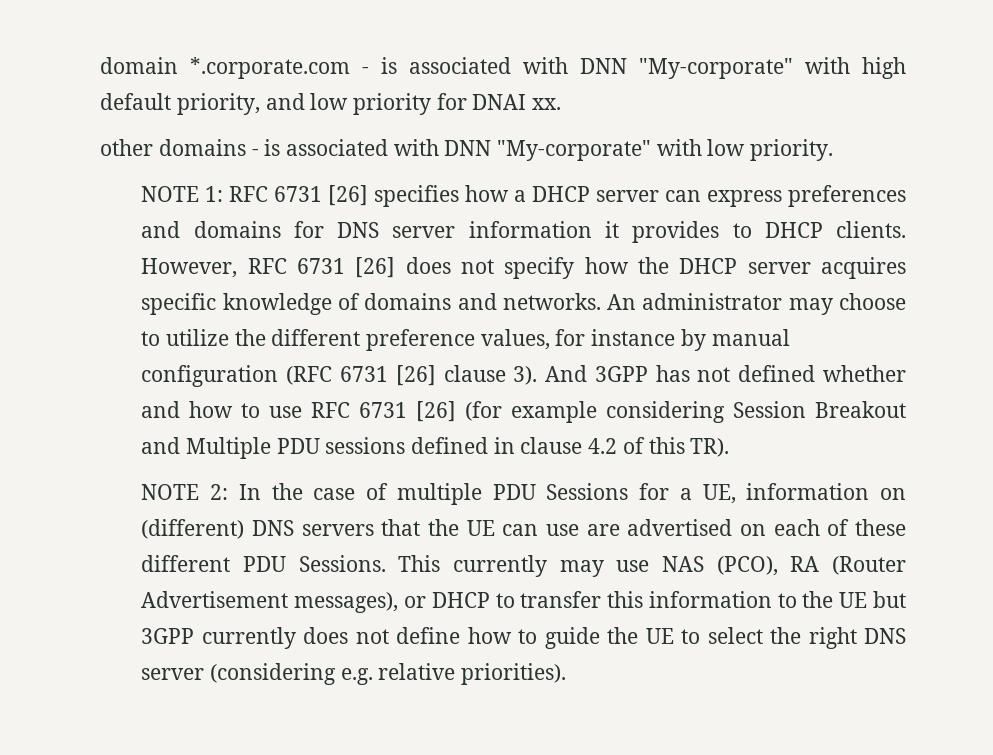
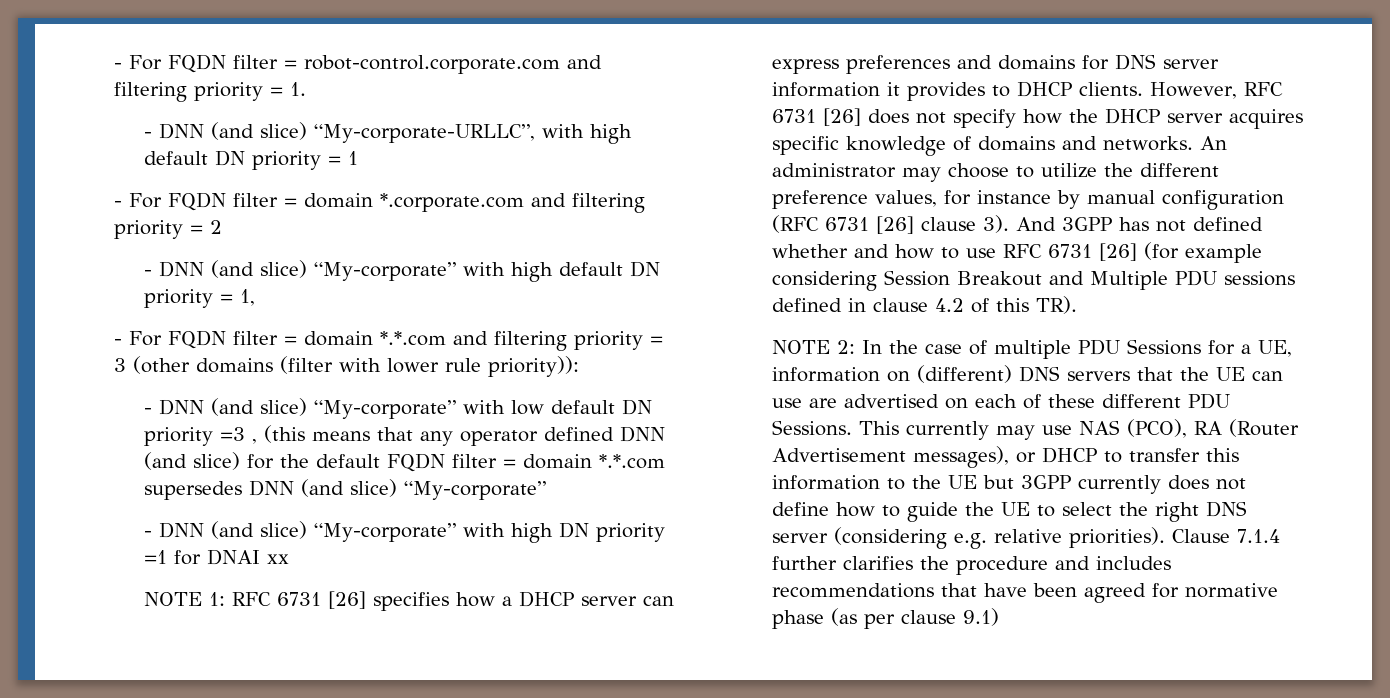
[100,57,906,79] [100,93,561,115] [100,139,833,161] domain *.corporate.com - is associated with DNN "My-corporate" with high default priority, and low priority for DNAI xx. // other domains - is associated with DNN "My-corporate" with low priority. -> [114,54,603,74] [114,82,307,102] [143,122,632,144] [143,150,358,170] [114,192,646,213] [114,220,223,239] [143,260,660,282] [143,289,255,308] [114,330,664,351] [114,356,580,377] [143,398,652,419] [143,425,665,446] [143,452,665,472] [143,479,546,500] [143,521,665,543] [143,549,289,565] - For FQDN filter = robot-control.corporate.com and filtering priority = 1. // - DNN (and slice) “My-corporate-URLLC”, with high default DN priority = 1 // - For FQDN filter = domain *.corporate.com and filtering priority = 2 // - DNN (and slice) “My-corporate” with high default DN priority = 1, // - For FQDN filter = domain *.*.com and filtering priority = 3 (other domains (filter with lower rule priority)): // - DNN (and slice) “My-corporate” with low default DN priority =3 , (this means that any operator defined DNN (and slice) for the default FQDN filter = domain *.*.com supersedes DNN (and slice) “My-corporate” // - DNN (and slice) “My-corporate” with high DN priority =1 for DNAI xx
(567, 674) none -> [1171,529,1280,543] [771,556,1171,575] [771,583,1278,603] [771,608,999,629] Clause 7.1.4 further clarifies the procedure and includes recommendations that have been agreed for normative phase (as per clause 9.1)

